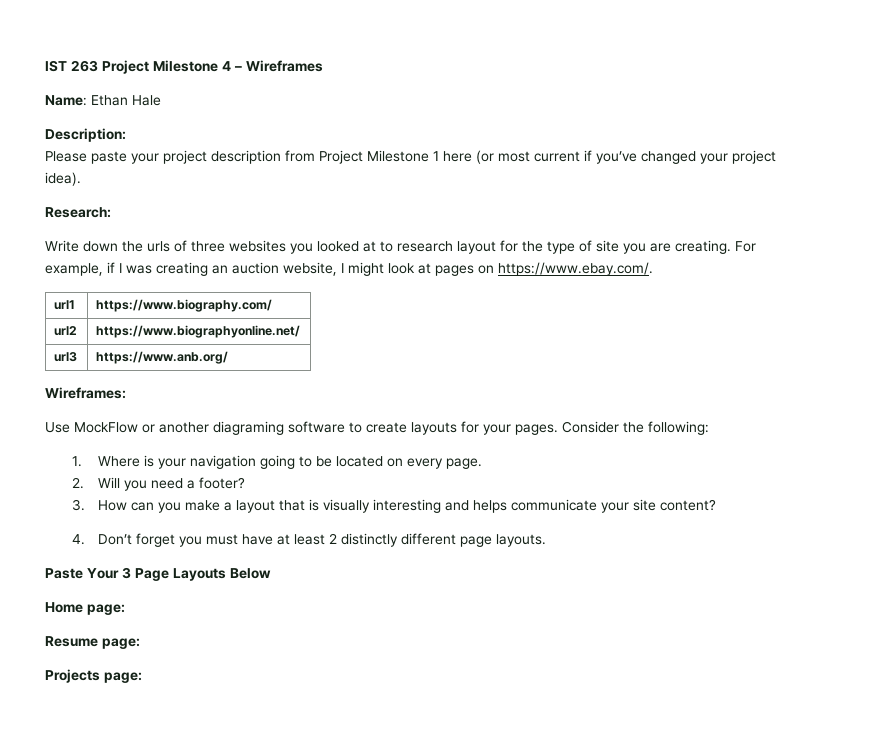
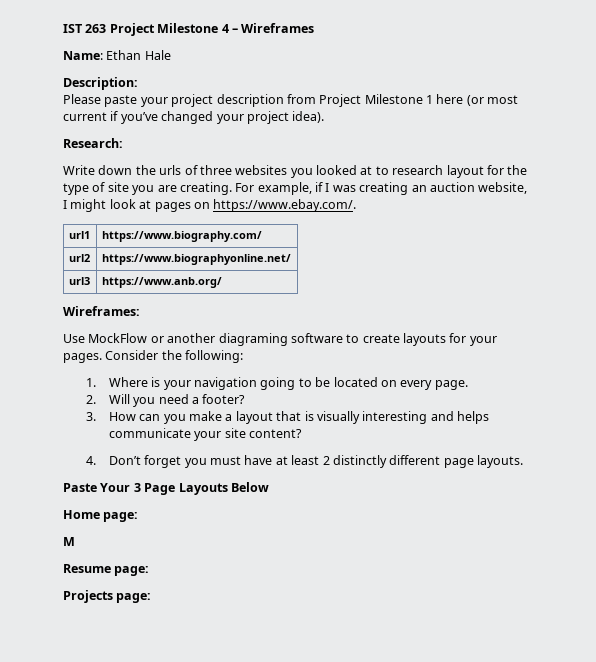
(125, 609) none -> [63,537,75,546] // M

